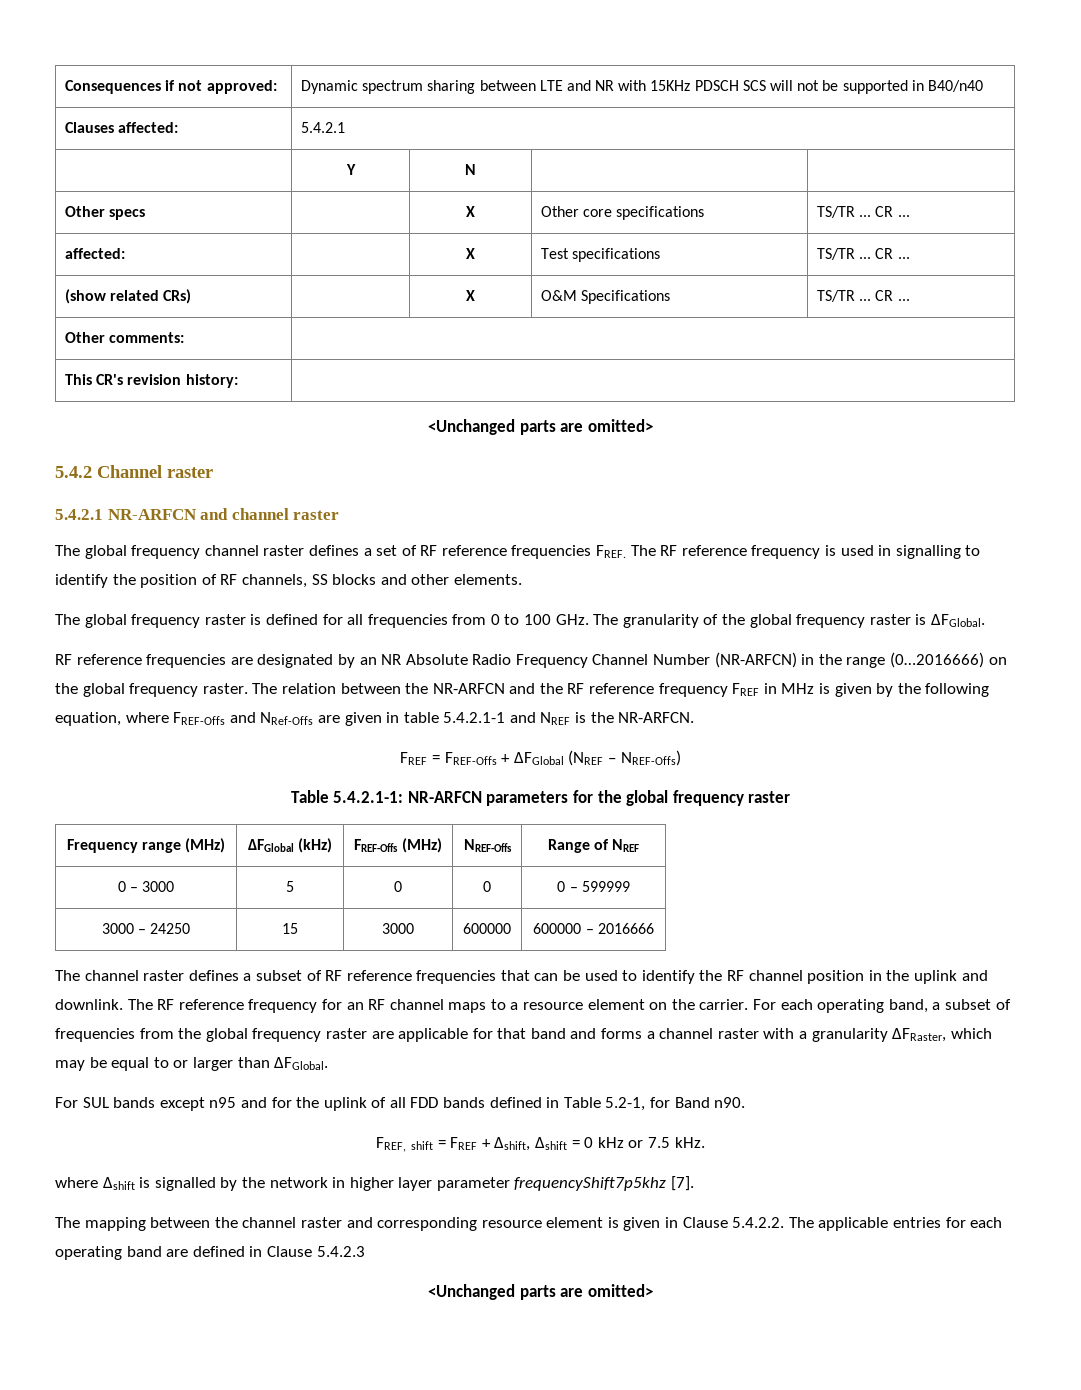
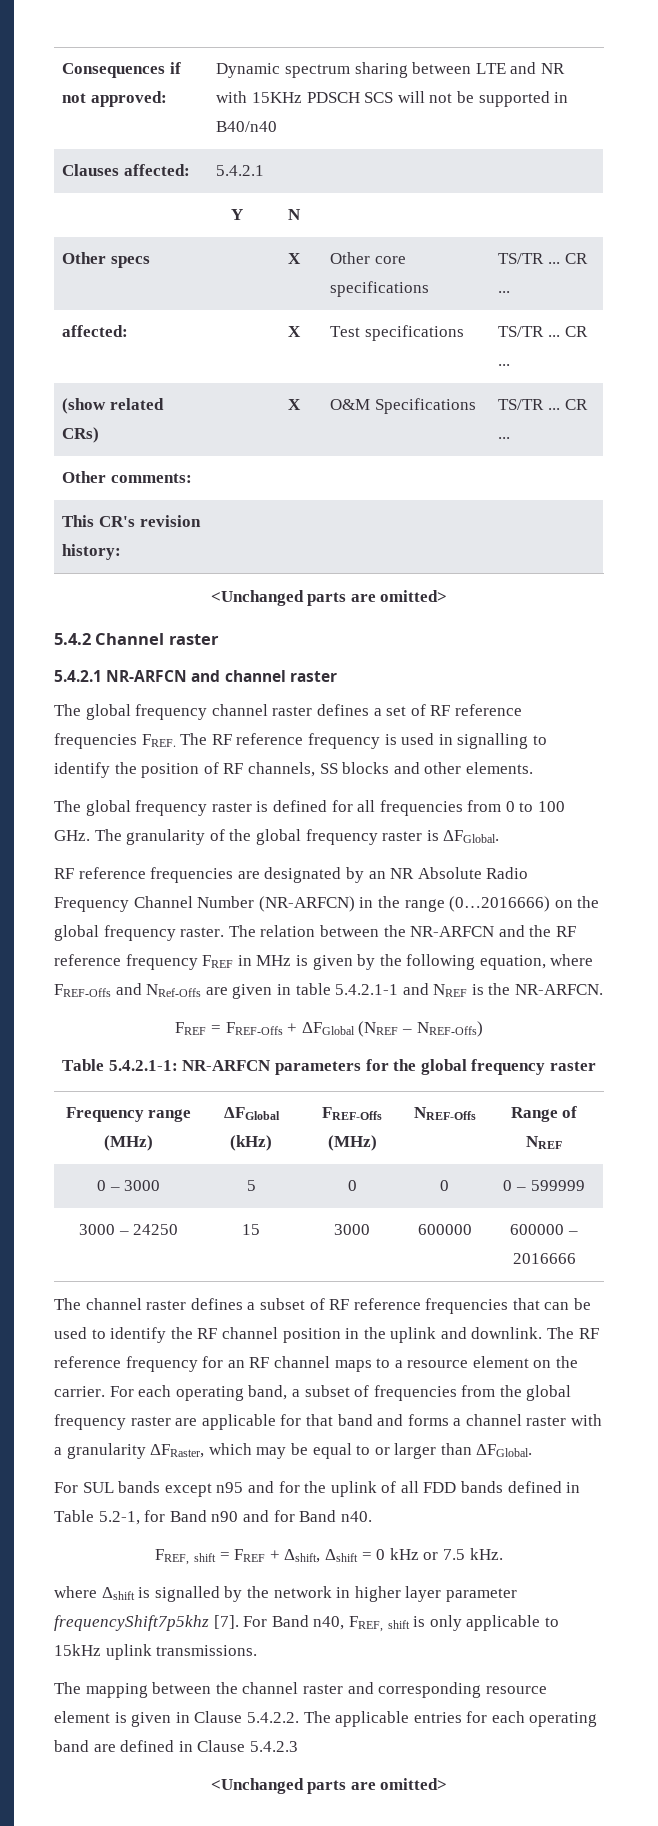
[714,1097,746,1108] n90. -> [211,1510,372,1522] n90 and for Band n40.
(695, 1183) none -> [243,1615,559,1632] [54,1644,258,1660] For Band n40, FREF, shift is only applicable to 15kHz uplink transmissions.

